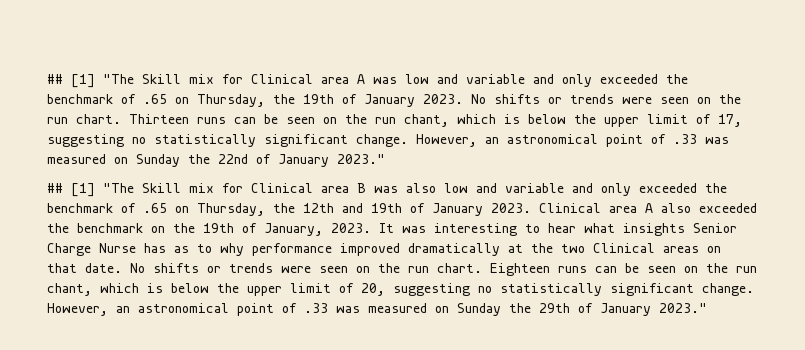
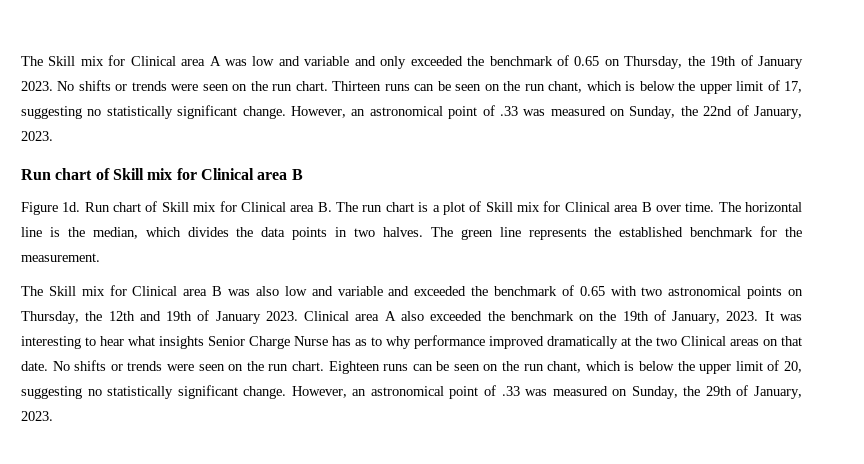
[47,74,134,88] ## [1] "The -> [21,56,43,66] The
[143,94,167,104] .65 -> [574,56,600,66] 0.65
[136,154,180,167] Sunday -> [629,106,676,119] Sunday,
[278,154,385,167] [47,183,134,197] January 2023." // ## [1] "The -> [754,106,803,119] [21,131,53,141] [21,168,303,180] [21,201,802,215] [21,226,802,240] [21,253,100,262] [21,286,43,296] January, 2023. // Run chart of Skill mix for Clinical area B // Figure 1d. Run chart of Skill mix for Clinical area B. The run chart is a plot of Skill mix for Clinical area B over time. The horizontal line is the median, which divides the data points in two halves. The green line represents the established benchmark for the measurement. // The
[601,183,727,196] [47,203,167,213] only exceeded the benchmark of .65 -> [414,285,783,299] exceeded the benchmark of 0.65 with two astronomical points
[457,303,501,316] Sunday -> [631,386,678,399] Sunday,
[600,303,707,316] January 2023." -> [753,386,802,399] [21,411,53,421] January, 2023.

